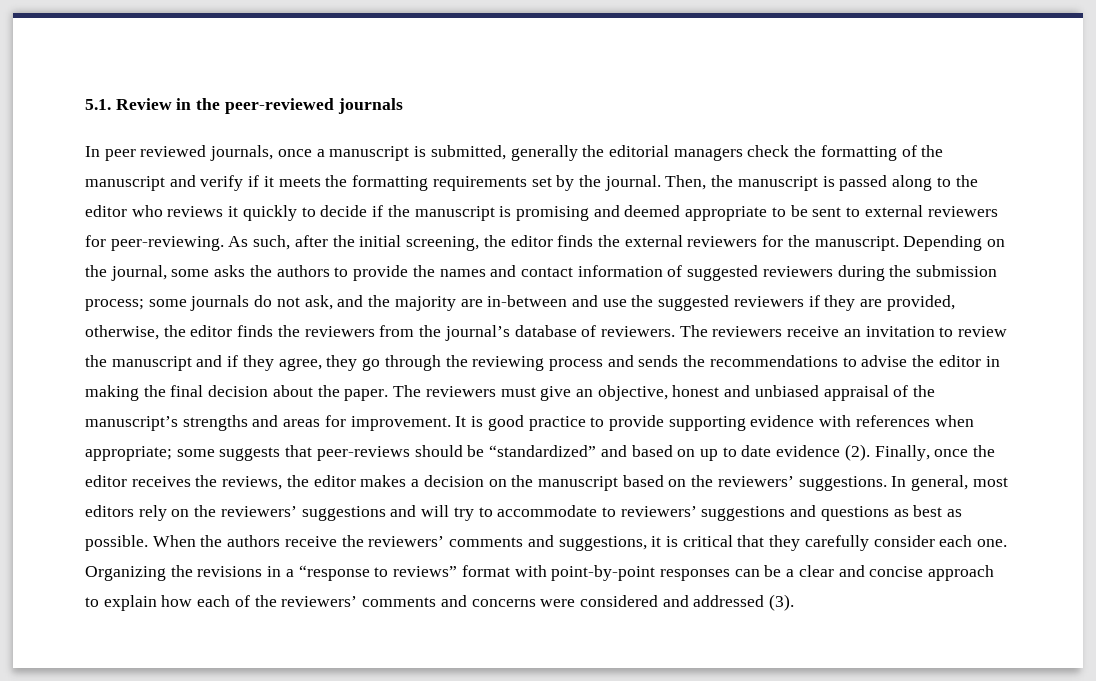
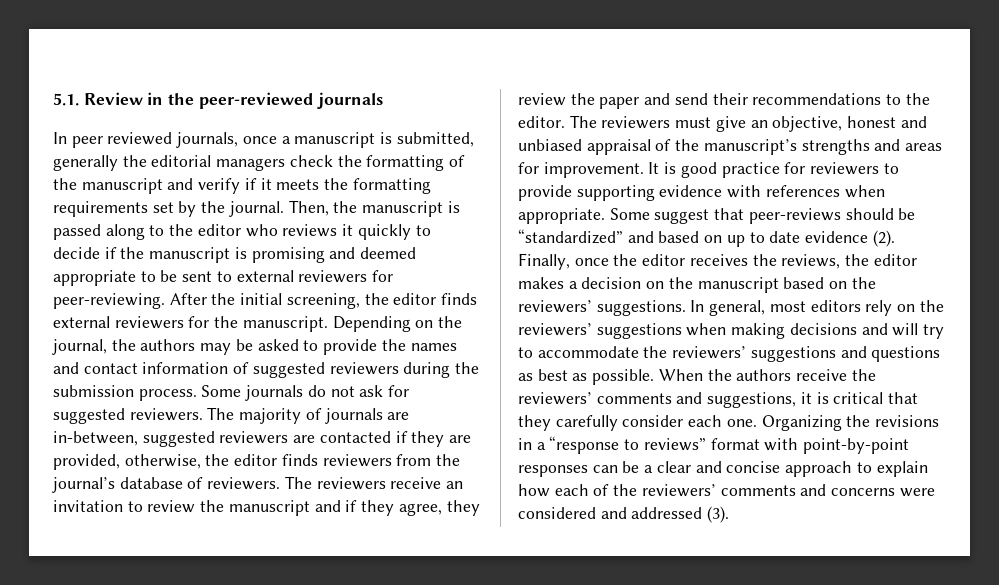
[228,235,328,250] As such, after -> [169,293,207,305] After
[597,235,620,247] the -> (478, 299) none
[171,265,330,277] some asks the authors -> [111,339,299,355] the authors may be asked
[85,299,187,311] process; some -> [138,385,242,401] process. Some
[304,295,804,311] ask, and the majority are in-between and use the suggested reviewers -> [359,385,410,397] [53,407,410,424] [53,431,391,447] ask for suggested reviewers. The majority of journals are in-between, suggested reviewers are contacted
[277,325,300,337] the -> (318, 460) none
[362,355,1000,371] [85,385,389,401] go through the reviewing process and sends the recommendations to advise the editor in making the final decision about the paper. -> [518,93,930,109] [518,116,565,128] review the paper and send their recommendations to the editor.
(586, 423) none -> [784,162,880,175] for reviewers
[85,446,281,461] appropriate; some suggests -> [518,208,710,224] appropriate. Some suggest
(386, 513) none -> [686,323,857,339] when making decisions
[601,507,616,517] to -> [643,346,668,358] the

